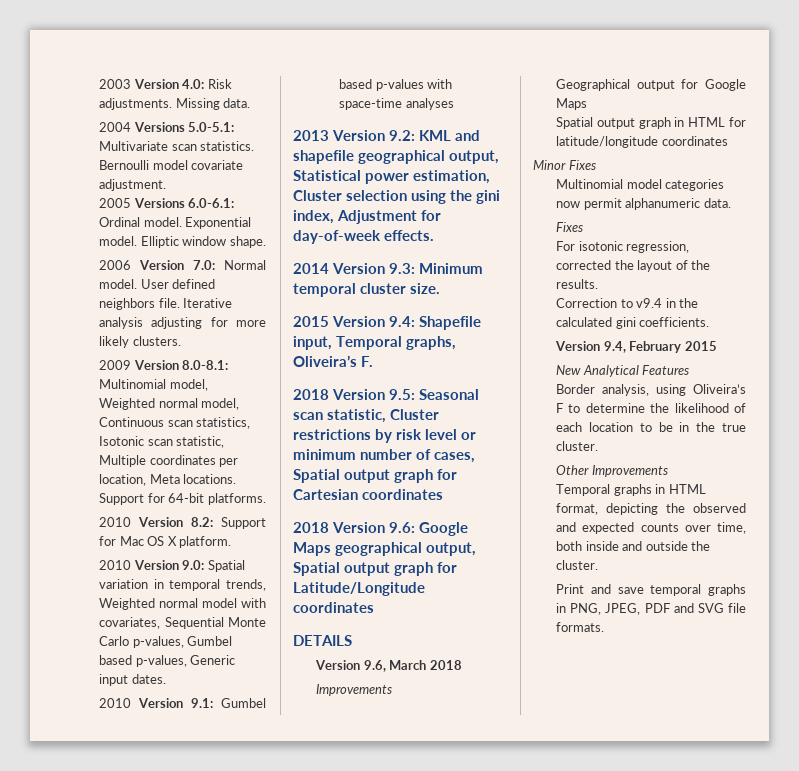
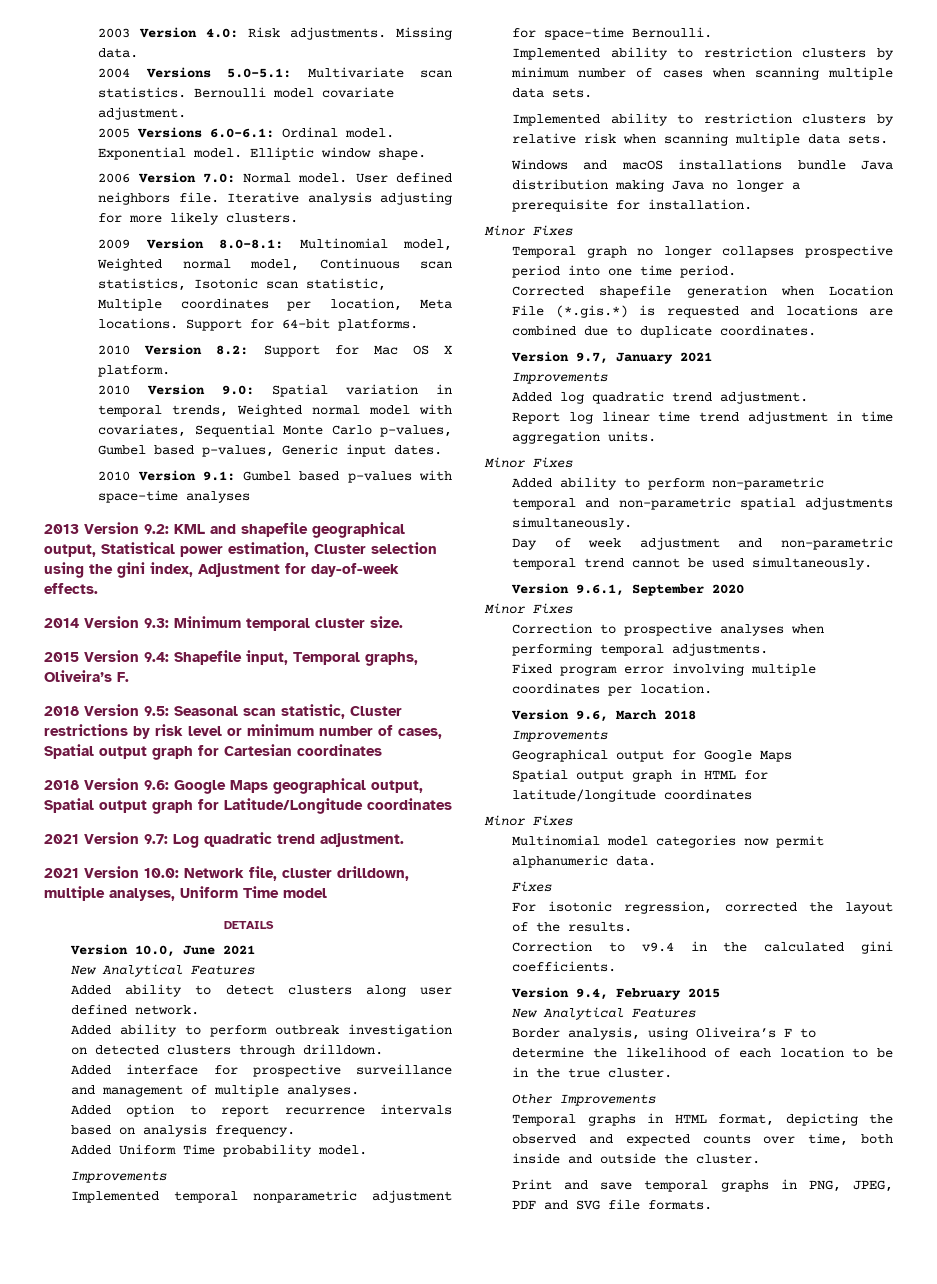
[293,635,352,646] DETAILS -> [44,832,404,848] [44,866,409,881] [44,886,327,901] [223,921,274,929] [70,944,256,957] [71,964,256,977] [71,984,452,997] [71,1004,200,1015] [71,1024,453,1037] [71,1044,384,1057] [71,1064,453,1077] [71,1084,360,1097] [71,1104,453,1117] [71,1124,296,1137] [71,1144,368,1157] [71,1171,168,1183] [71,1190,452,1203] [512,27,713,40] [512,47,894,60] [511,67,893,80] [512,88,593,98] [512,113,894,126] [512,133,889,146] [511,159,893,170] [512,179,801,192] [512,199,753,212] [484,225,573,236] [512,245,893,258] [512,265,737,278] [512,285,893,298] [512,305,893,318] [512,325,817,338] [511,351,713,364] [512,372,609,384] [512,391,809,404] [512,411,893,424] [512,431,657,444] [484,457,573,468] [512,477,825,490] [512,497,893,510] [512,517,633,530] [512,537,893,550] [512,557,873,570] [511,583,745,596] [484,603,573,614] [512,623,825,636] [512,643,769,656] [512,663,817,676] [512,683,713,696] 2021 Version 9.7: Log quadratic trend adjustment. // 2021 Version 10.0: Network file, cluster drilldown, multiple analyses, Uniform Time model // DETAILS // Version 10.0, June 2021 // New Analytical Features // Added ability to detect clusters along user defined network. // Added ability to perform outbreak investigation on detected clusters through drilldown. // Added interface for prospective surveillance and management of multiple analyses. // Added option to report recurrence intervals based on analysis frequency. // Added Uniform Time probability model. // Improvements // Implemented temporal nonparametric adjustment for space-time Bernoulli. // Implemented ability to restriction clusters by minimum number of cases when scanning multiple data sets. // Implemented ability to restriction clusters by relative risk when scanning multiple data sets. // Windows and macOS installations bundle Java distribution making Java no longer a prerequisite for installation. // Minor Fixes // Temporal graph no longer collapses prospective period into one time period. // Corrected shapefile generation when Location File (*.gis.*) is requested and locations are combined due to duplicate coordinates. // Version 9.7, January 2021 // Improvements // Added log quadratic trend adjustment. // Report log linear time trend adjustment in time aggregation units. // Minor Fixes // Added ability to perform non-parametric temporal and non-parametric spatial adjustments simultaneously. // Day of week adjustment and non-parametric temporal trend cannot be used simultaneously. // Version 9.6.1, September 2020 // Minor Fixes // Correction to prospective analyses when performing temporal adjustments. // Fixed program error involving multiple coordinates per location.

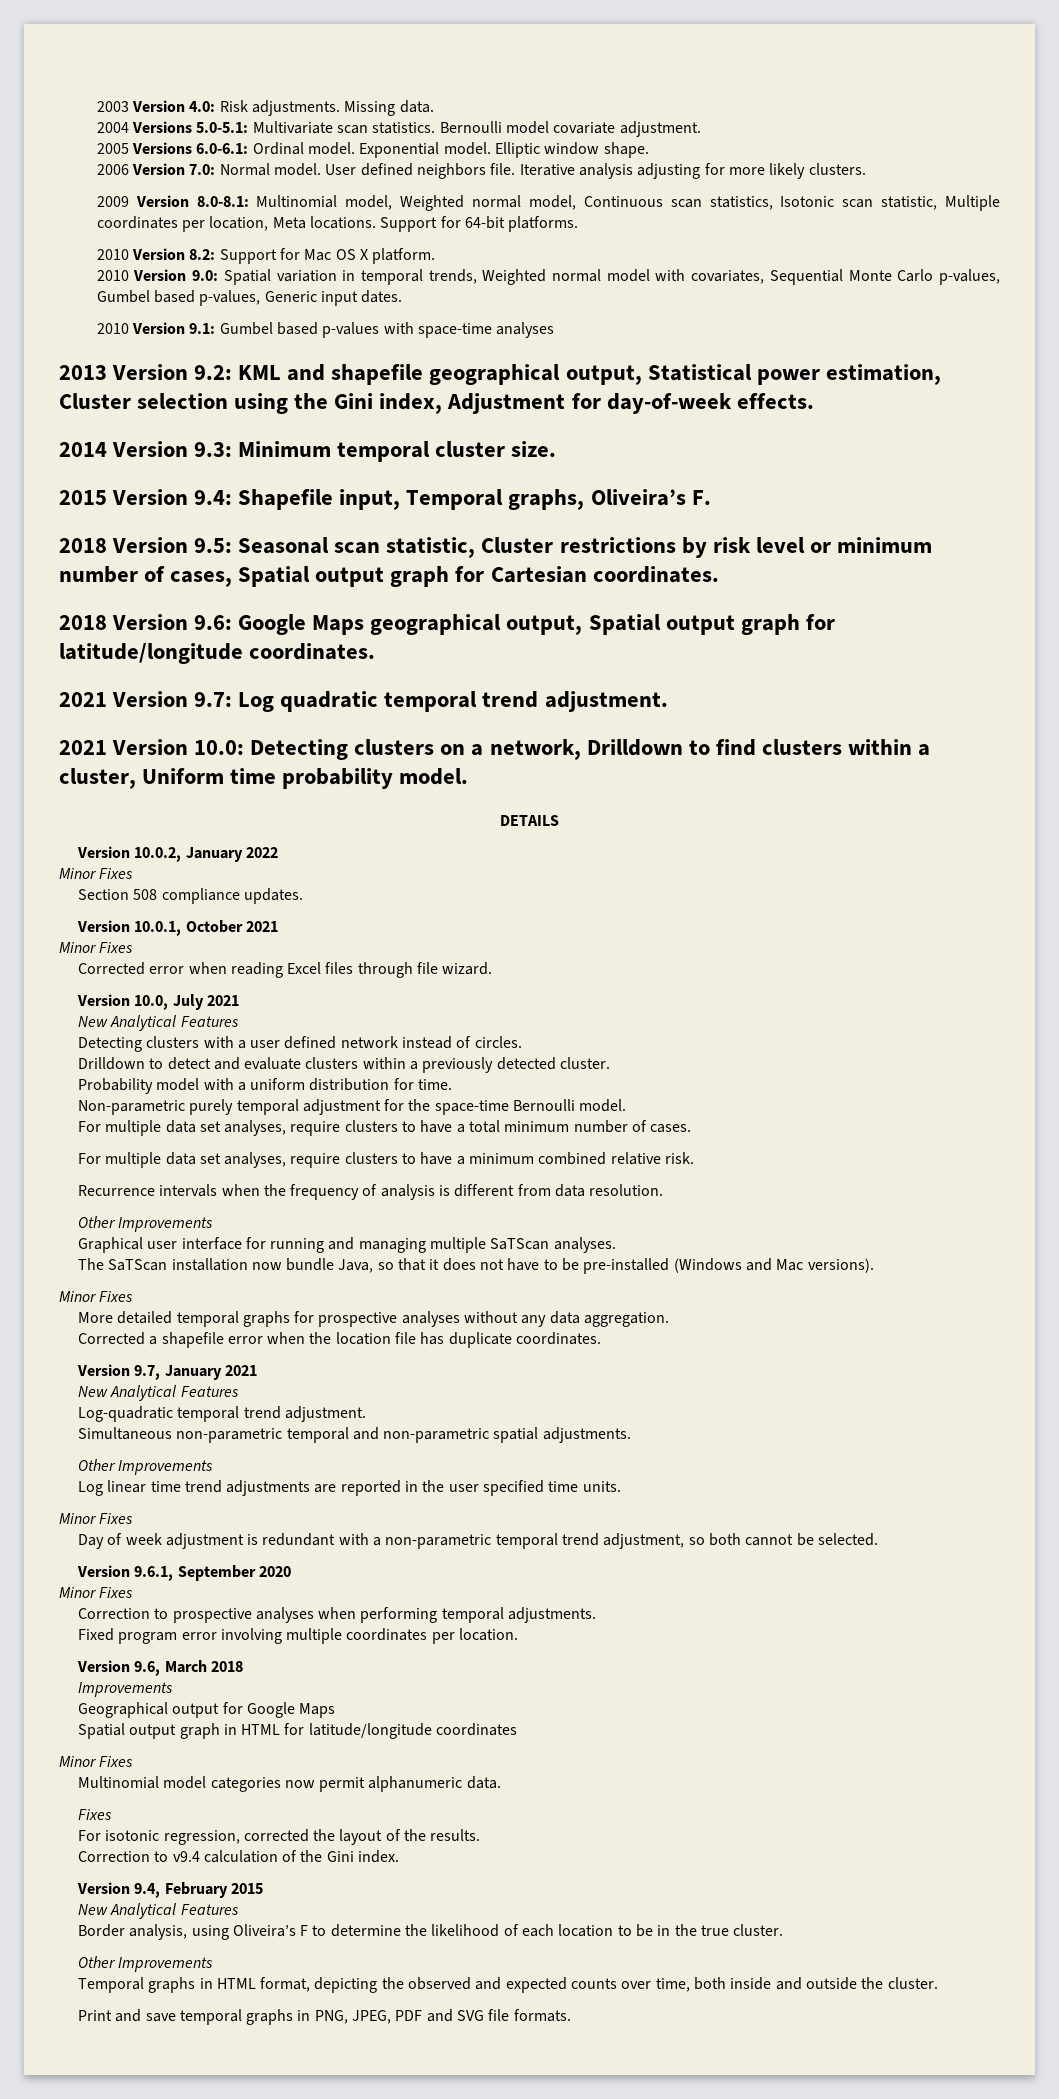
[117,562,145,578] gini -> [334,393,374,409] Gini
[297,744,382,756] coordinates -> [592,566,719,583] coordinates.
[224,798,452,814] Latitude/Longitude coordinates -> [59,643,376,664] latitude/longitude coordinates.
(272, 839) none -> [384,691,478,712] temporal
[184,866,409,881] [44,886,327,901] [223,921,274,929] Network file, cluster drilldown, multiple analyses, Uniform Time model // DETAILS -> [250,739,930,760] [59,768,469,789] [500,815,559,826] [76,846,278,862] [59,868,134,879] [77,888,303,904] [76,920,278,936] [59,942,134,953] [77,962,493,978] Detecting clusters on a network, Drilldown to find clusters within a cluster, Uniform time probability model. // DETAILS // Version 10.0.2, January 2022 // Minor Fixes // Section 508 compliance updates. // Version 10.0.1, October 2021 // Minor Fixes // Corrected error when reading Excel files through file wizard.
[183,945,256,955] [71,964,256,977] [71,984,452,997] [71,1004,200,1015] [71,1024,453,1037] [71,1044,384,1057] [71,1064,453,1077] [71,1084,360,1097] [71,1104,453,1117] [71,1124,296,1137] [71,1144,368,1157] [71,1171,168,1183] [71,1190,452,1203] [512,27,713,40] [512,47,894,60] [511,67,893,80] [512,88,593,98] [512,113,894,126] [512,133,889,146] [511,159,893,170] [512,179,801,192] [512,199,753,212] [484,225,573,236] [512,245,893,258] [512,265,737,278] [512,285,893,298] [512,305,893,318] [512,325,633,336] June 2021 // New Analytical Features // Added ability to detect clusters along user defined network. // Added ability to perform outbreak investigation on detected clusters through drilldown. // Added interface for prospective surveillance and management of multiple analyses. // Added option to report recurrence intervals based on analysis frequency. // Added Uniform Time probability model. // Improvements // Implemented temporal nonparametric adjustment for space-time Bernoulli. // Implemented ability to restriction clusters by minimum number of cases when scanning multiple data sets. // Implemented ability to restriction clusters by relative risk when scanning multiple data sets. // Windows and macOS installations bundle Java distribution making Java no longer a prerequisite for installation. // Minor Fixes // Temporal graph no longer collapses prospective period into one time period. // Corrected shapefile generation when Location File (*.gis.*) is requested and locations are combined due to -> [172,994,239,1010] [77,1015,239,1031] [77,1036,522,1052] [77,1057,611,1073] [77,1078,453,1094] [77,1099,627,1115] [77,1120,692,1136] [77,1152,695,1168] [77,1184,664,1200] [77,1216,214,1232] [77,1237,616,1253] [77,1258,874,1274] [59,1291,134,1302] [77,1311,670,1327] [77,1332,445,1348] July 2021 // New Analytical Features // Detecting clusters with a user defined network instead of circles. // Drilldown to detect and evaluate clusters within a previously detected cluster. // Probability model with a uniform distribution for time. // Non-parametric purely temporal adjustment for the space-time Bernoulli model. // For multiple data set analyses, require clusters to have a total minimum number of cases. // For multiple data set analyses, require clusters to have a minimum combined relative risk. // Recurrence intervals when the frequency of analysis is different from data resolution. // Other Improvements // Graphical user interface for running and managing multiple SaTScan analyses. // The SaTScan installation now bundle Java, so that it does not have to be pre-installed (Windows and Mac versions). // Minor Fixes // More detailed temporal graphs for prospective analyses without any data aggregation. // Corrected a shapefile error when the location file has
[512,372,609,384] [512,391,809,404] [512,411,893,424] [512,431,657,444] [484,457,573,468] [512,477,825,490] [512,497,893,510] [512,517,633,530] [512,537,893,550] [512,557,873,570] Improvements // Added log quadratic trend adjustment. // Report log linear time trend adjustment in time aggregation units. // Minor Fixes // Added ability to perform non-parametric temporal and non-parametric spatial adjustments simultaneously. // Day of week adjustment and non-parametric temporal trend cannot be used simultaneously. -> [77,1385,239,1401] [77,1406,366,1422] [77,1427,631,1443] [77,1459,214,1475] [77,1480,621,1496] [59,1513,134,1524] [77,1533,879,1549] New Analytical Features // Log-quadratic temporal trend adjustment. // Simultaneous non-parametric temporal and non-parametric spatial adjustments. // Other Improvements // Log linear time trend adjustments are reported in the user specified time units. // Minor Fixes // Day of week adjustment is redundant with a non-parametric temporal trend adjustment, so both cannot be selected.
[690,941,893,954] [512,961,617,972] in the calculated gini coefficients. -> [203,1850,400,1863] calculation of the Gini index.

